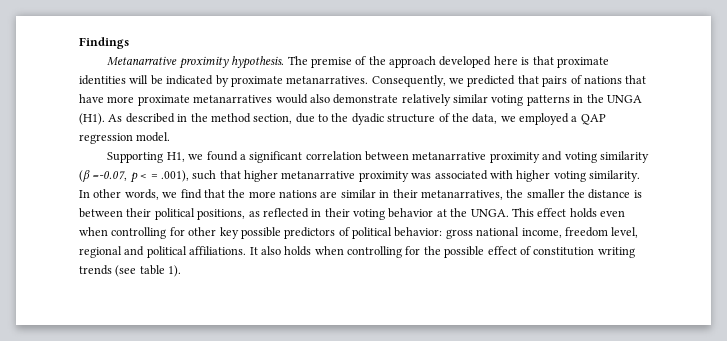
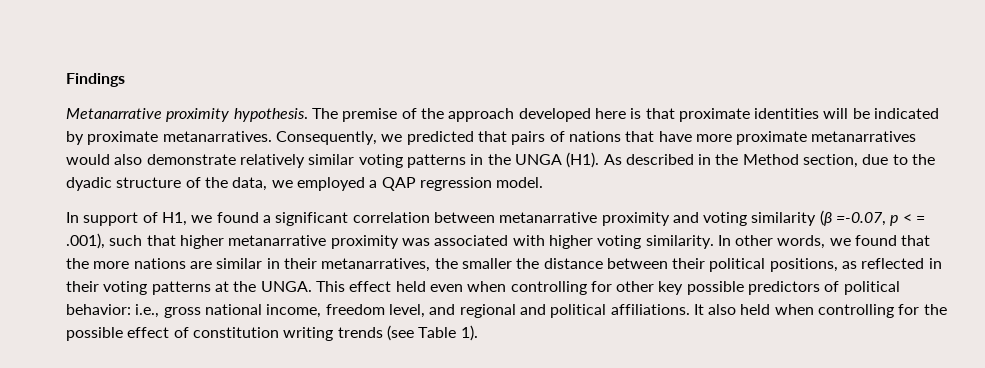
[210,113,251,123] method -> [742,154,799,165] Method
[107,152,164,163] Supporting -> [66,212,158,226] In support of
[180,189,202,199] find -> [855,235,898,246] found
[633,190,642,198] is -> (603, 263) none
[388,208,434,218] behavior -> [151,281,211,295] patterns
[569,208,597,218] holds -> [395,281,426,292] held
(443, 232) none -> [135,304,160,318] i.e.,
(639, 232) none -> [429,304,456,315] and
[284,246,312,256] holds -> [740,304,771,315] held
[139,265,165,275] table -> [418,327,457,338] Table

